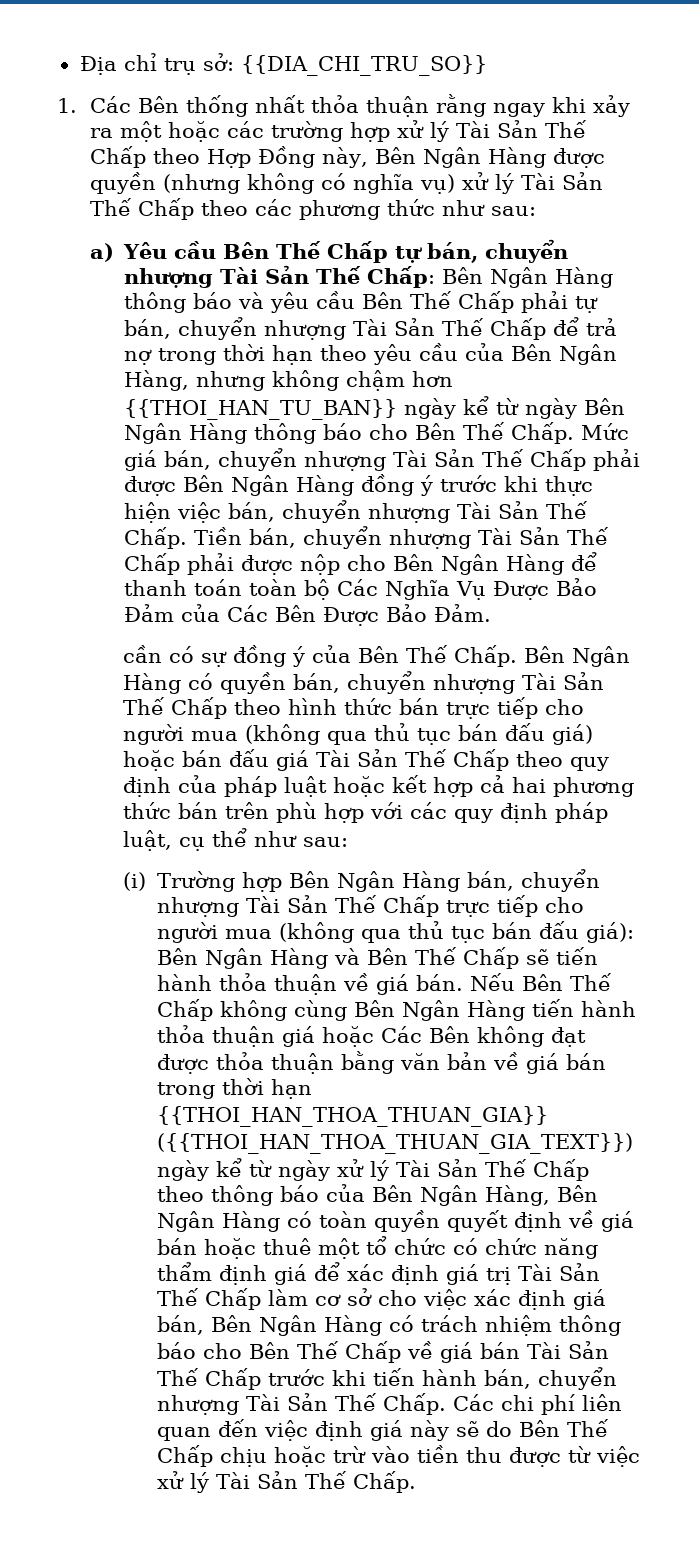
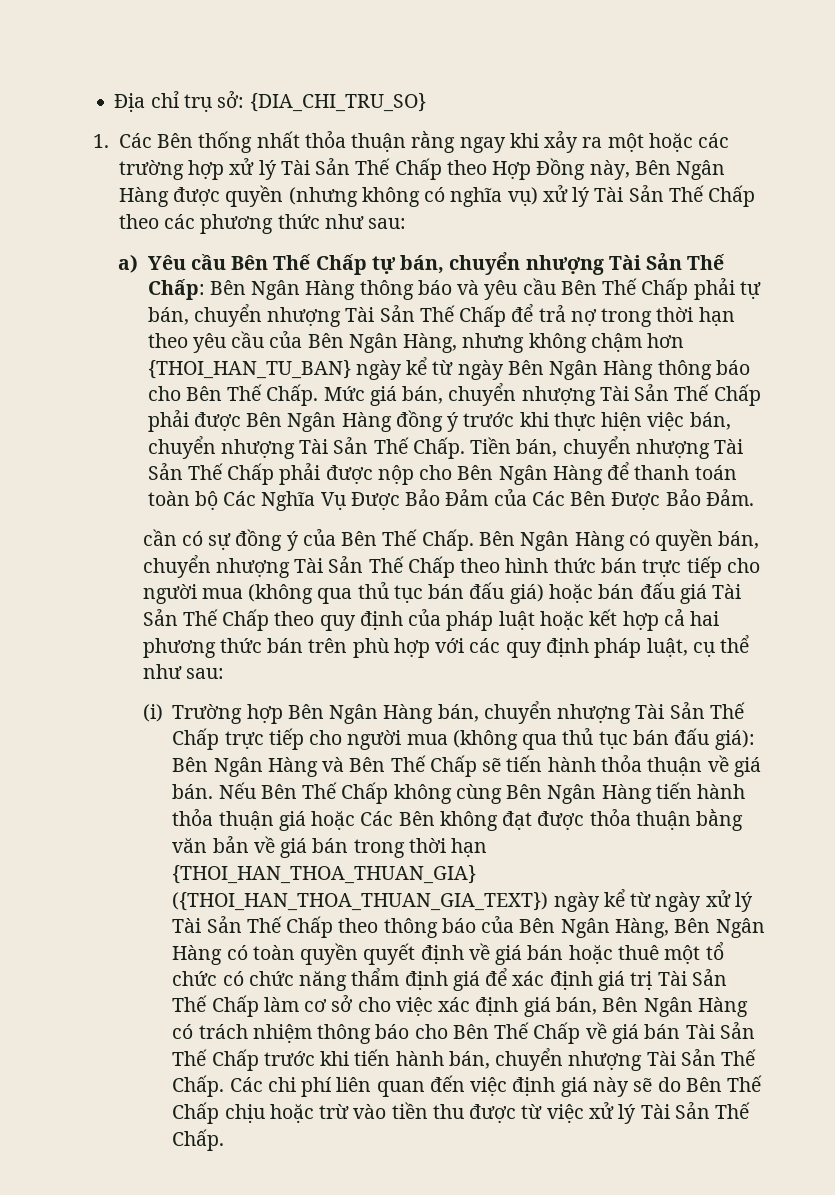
[240,55,487,76] {{DIA_CHI_TRU_SO}} -> [249,93,426,112] {DIA_CHI_TRU_SO}
[124,399,398,420] {{THOI_HAN_TU_BAN}} -> [147,360,351,379] {THOI_HAN_TU_BAN}
[156,1106,548,1127] [156,1133,633,1154] {{THOI_HAN_THOA_THUAN_GIA}} ({{THOI_HAN_THOA_THUAN_GIA_TEXT}}) -> [172,865,477,884] [172,892,549,911] {THOI_HAN_THOA_THUAN_GIA} ({THOI_HAN_THOA_THUAN_GIA_TEXT})

